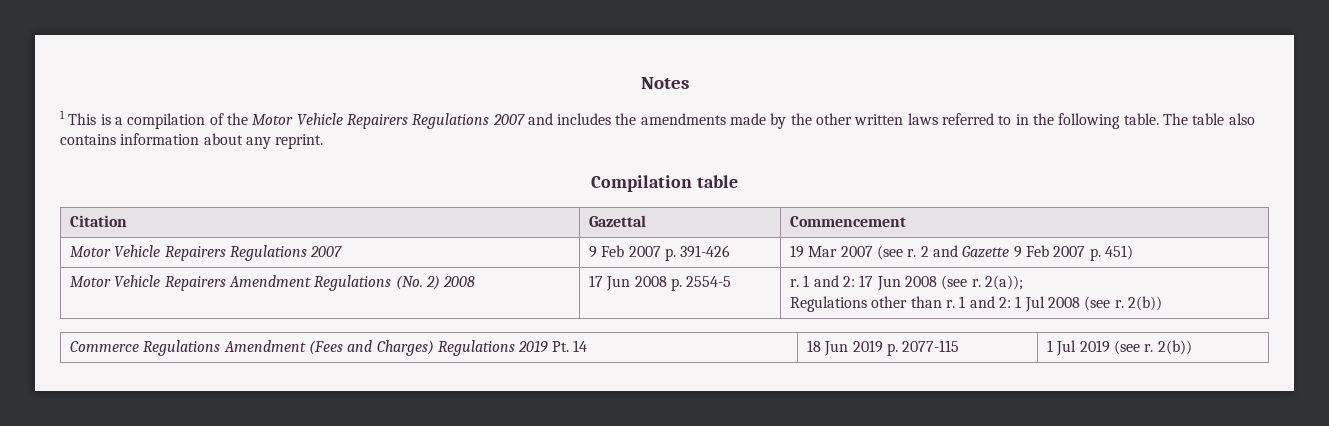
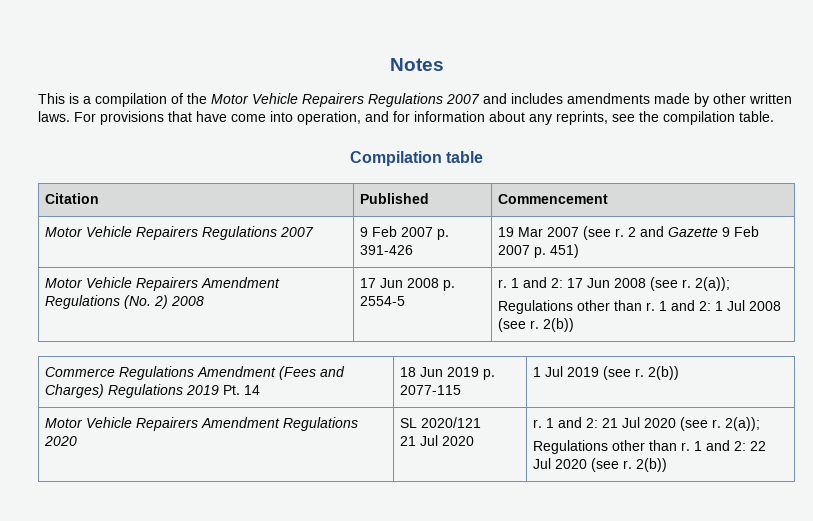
[60,110,65,119] 1 -> (444, 64) none
[615,113,637,125] the -> (563, 98) none
[790,113,812,125] the -> (709, 100) none
[907,113,1255,129] [60,133,324,149] laws referred to in the following table. The table also contains information about any reprint. -> [38,111,774,125] laws. For provisions that have come into operation, and for information about any reprints, see the compilation table.
[589,215,647,227] Gazettal -> [360,193,430,204] Published
(1192, 347) none -> [45,417,359,431] [44,436,78,446] [400,417,482,428] [400,435,475,446] [533,417,761,431] [533,440,767,454] [533,458,668,472] // Motor Vehicle Repairers Amendment Regulations 2020 | SL 2020/121 // 21 Jul 2020 | r. 1 and 2: 21 Jul 2020 (see r. 2(a)); // Regulations other than r. 1 and 2: 22 Jul 2020 (see r. 2(b))

